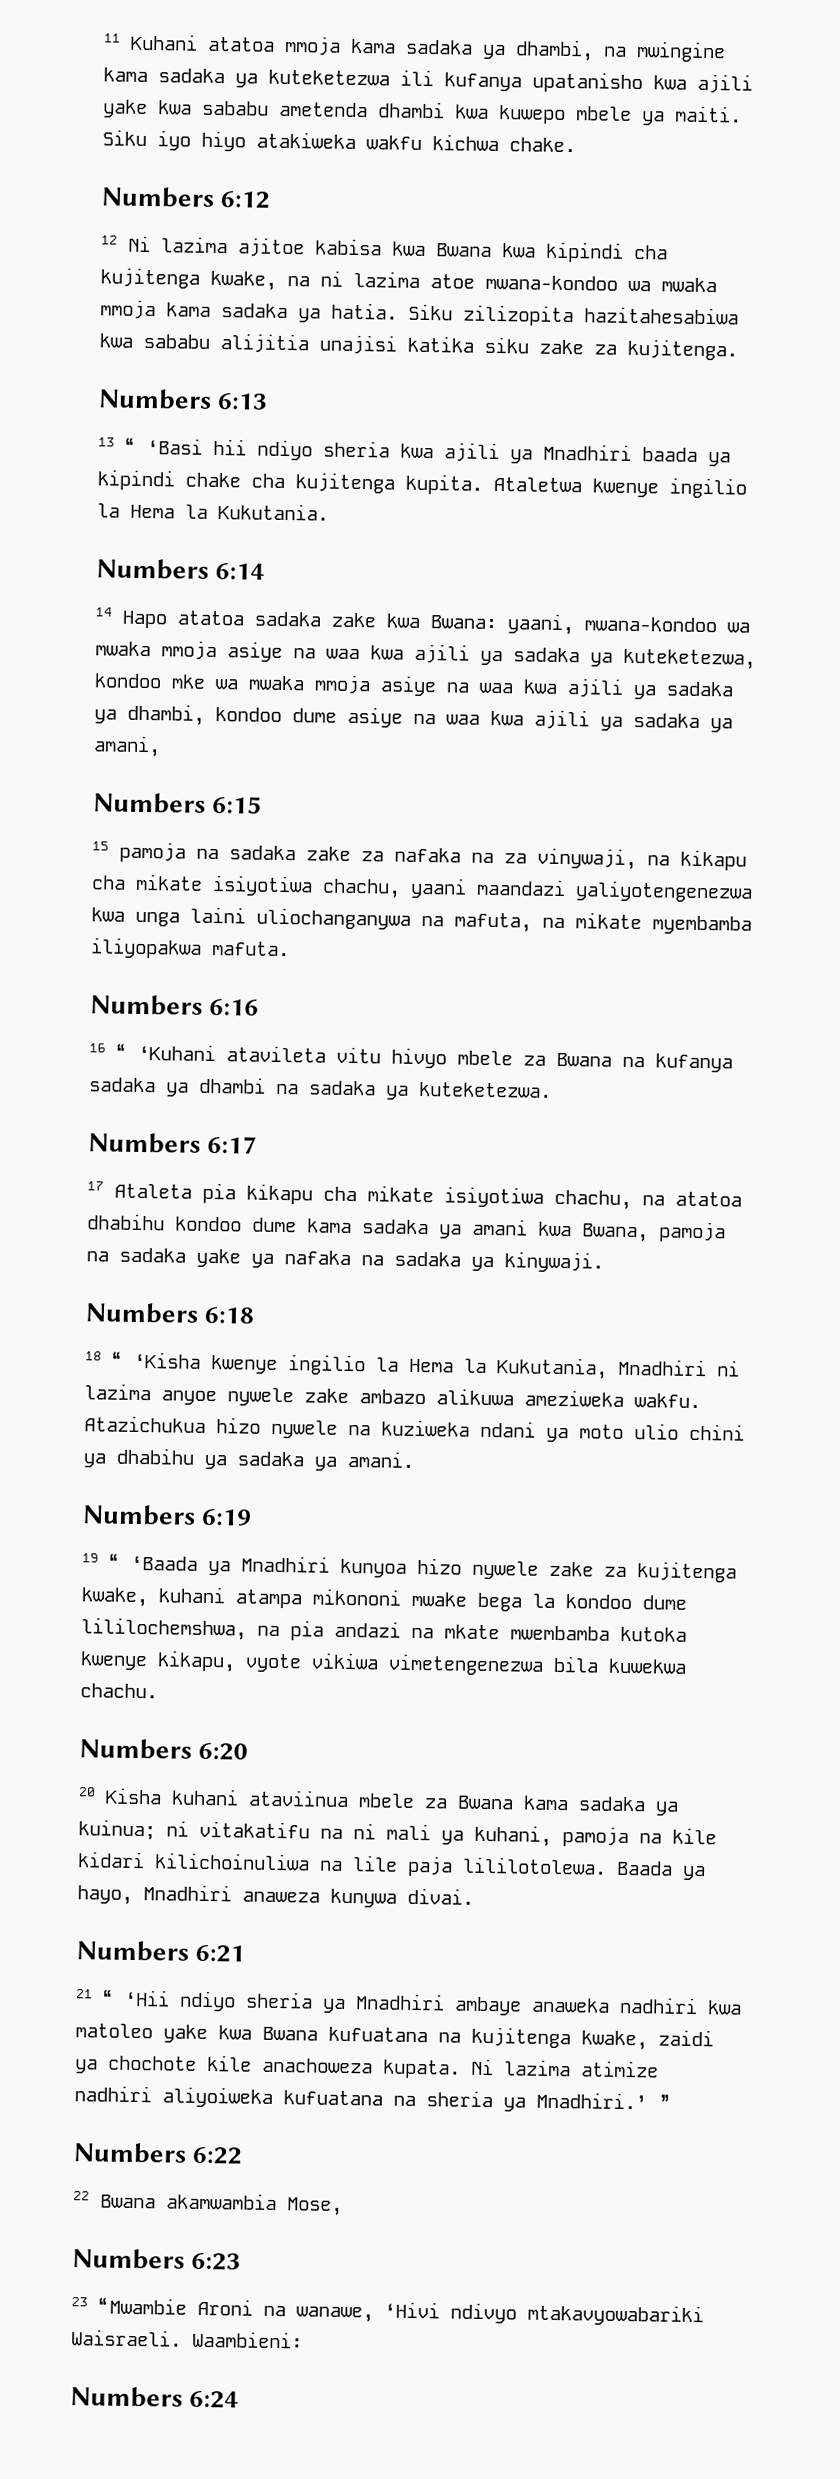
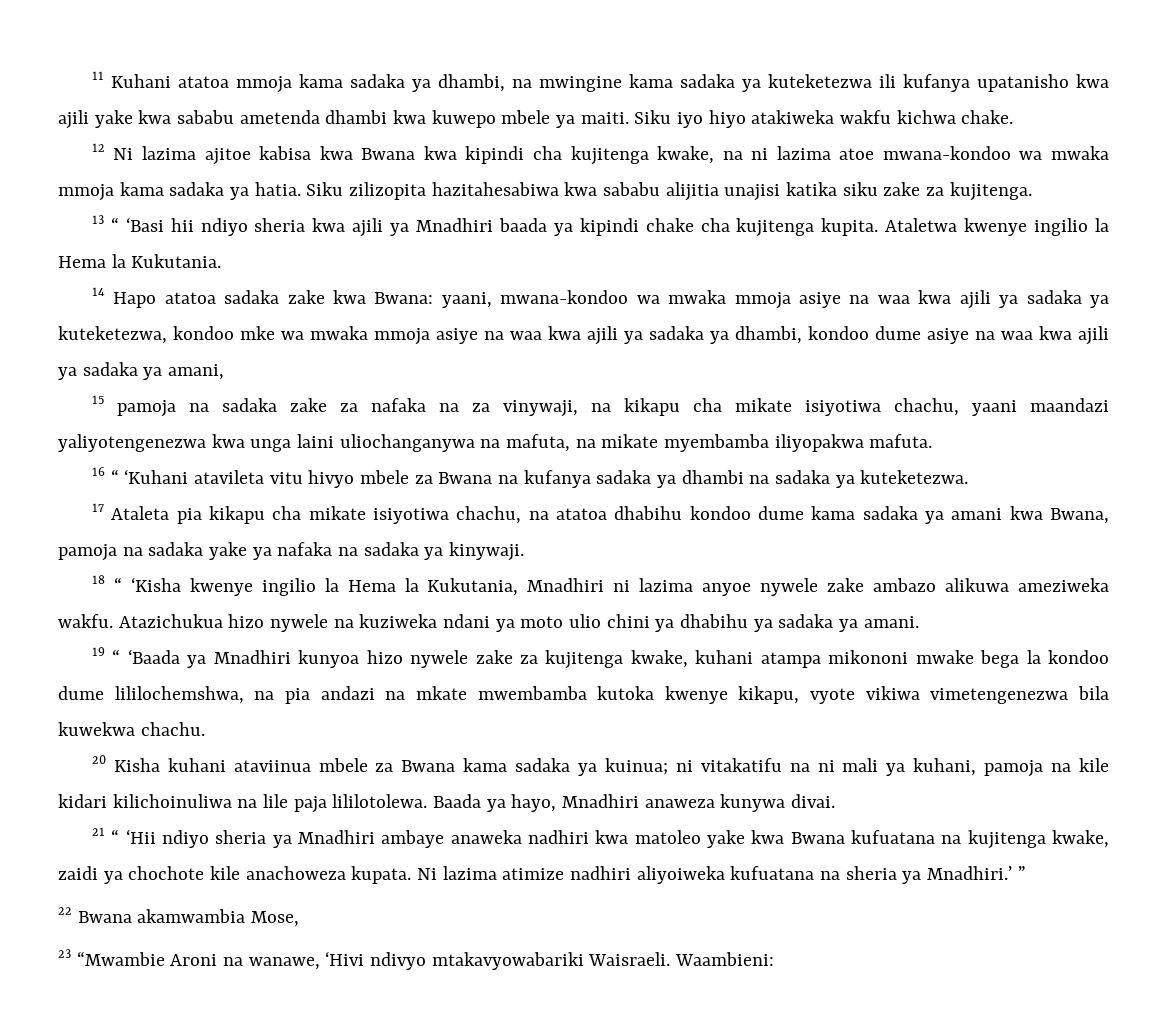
[101,186,271,209] // Numbers 6:12 -> (1014, 117) none
[98,388,269,410] // Numbers 6:13 -> (1032, 191) none
[96,558,266,580] // Numbers 6:14 -> (222, 261) none
[93,792,263,814] // Numbers 6:15 -> (225, 372) none
[90,994,260,1016] // Numbers 6:16 -> (933, 441) none
[88,1132,258,1154] // Numbers 6:17 -> (969, 477) none
[85,1302,256,1324] // Numbers 6:18 -> (525, 551) none
[82,1504,253,1526] // Numbers 6:19 -> (919, 622) none
[79,1738,249,1761] // Numbers 6:20 -> (205, 729) none
[76,1940,246,1963] // Numbers 6:21 -> (836, 801) none
[73,2142,243,2165] // Numbers 6:22 -> (1026, 873) none
[72,2248,242,2271] // Numbers 6:23 -> (300, 919) none
[70,2386,240,2409] // Numbers 6:24 -> (775, 959) none

